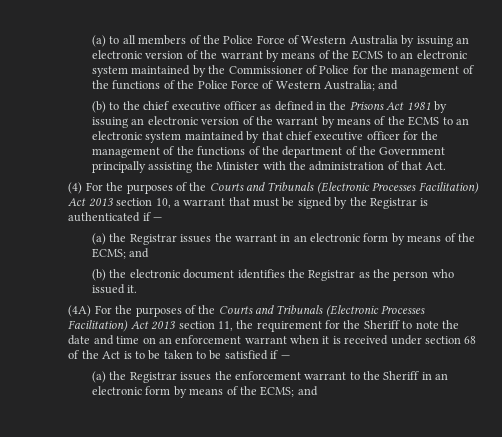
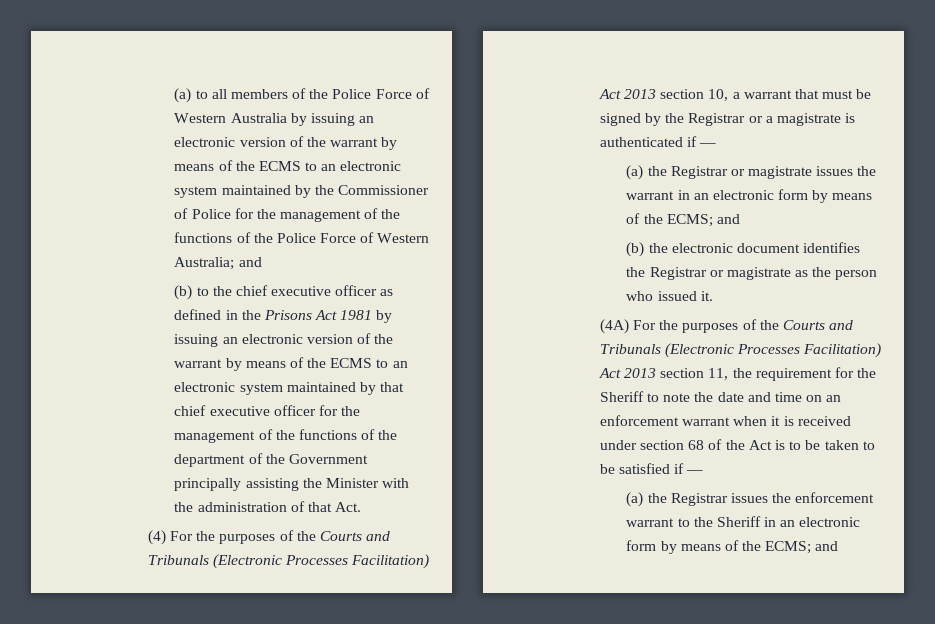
(417, 203) none -> [748,113,842,126] or a magistrate
(177, 239) none -> [730,166,813,179] or magistrate
(356, 275) none -> [709,267,791,280] or magistrate

